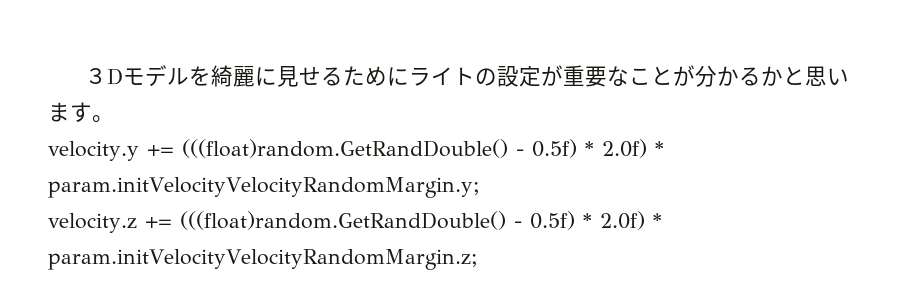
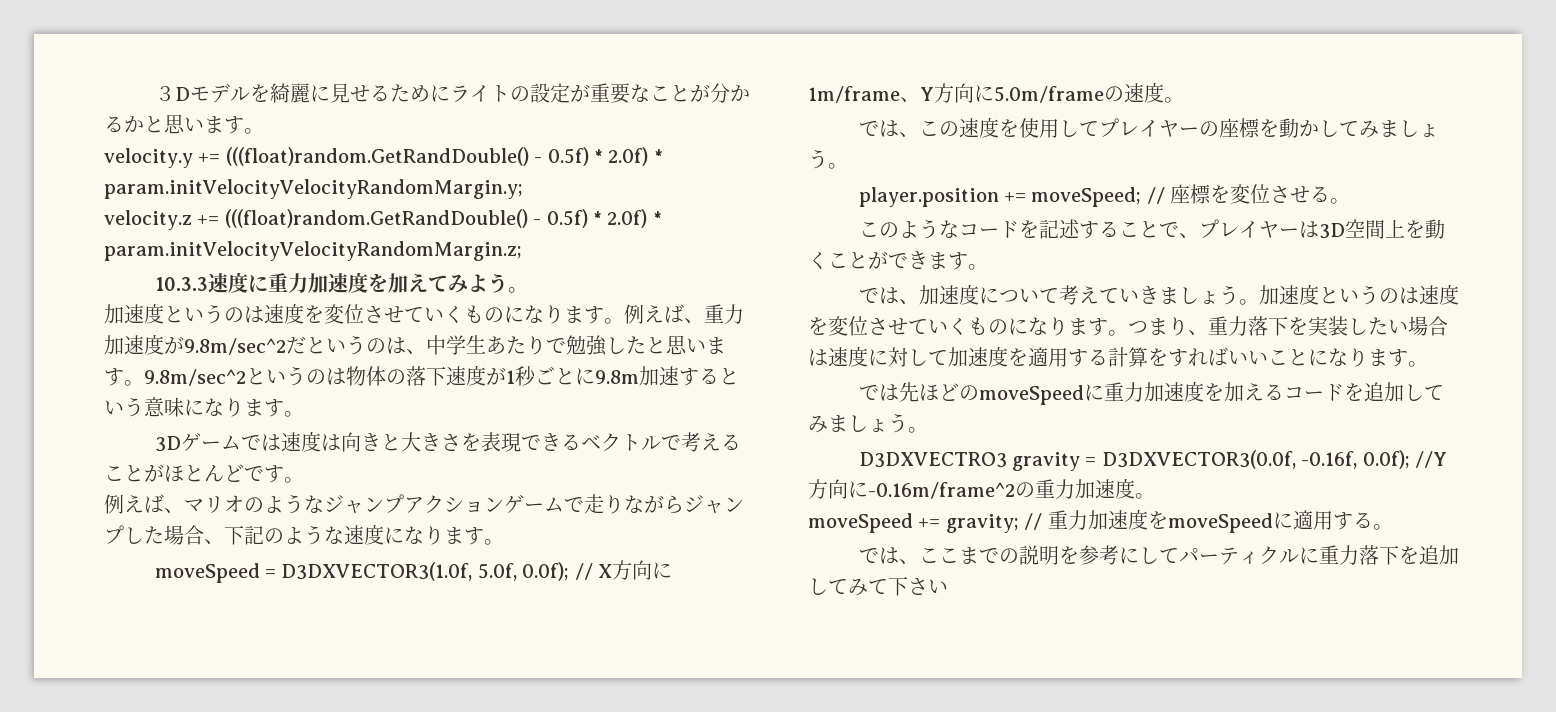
(478, 259) none -> [154,272,528,293] [104,303,744,324] [104,334,726,356] [104,365,739,386] [104,397,304,417] [154,431,741,452] [104,464,304,483] [104,494,744,514] [104,524,504,545] [154,560,672,583] [808,82,1184,103] [858,117,1439,138] [808,149,848,169] [858,184,1351,207] [858,219,1445,239] [808,251,988,270] [858,284,1459,305] [808,316,1448,336] [808,346,1428,367] [858,381,1444,405] [808,413,928,433] [858,450,1447,471] [808,478,1155,499] [808,509,1393,533] [858,545,1459,565] [808,576,948,596] // 10.3.3速度に重力加速度を加えてみよう。 // 加速度というのは速度を変位させていくものになります。例えば、重力加速度が9.8m/sec^2だというのは、中学生あたりで勉強したと思います。9.8m/sec^2というのは物体の落下速度が1秒ごとに9.8m加速するという意味になります。 // 3Dゲームでは速度は向きと大きさを表現できるベクトルで考えることがほとんどです。 // 例えば、マリオのようなジャンプアクションゲームで走りながらジャンプした場合、下記のような速度になります。 // moveSpeed = D3DXVECTOR3(1.0f, 5.0f, 0.0f); // X方向に1m/frame、Y方向に5.0m/frameの速度。 // では、この速度を使用してプレイヤーの座標を動かしてみましょう。 // player.position += moveSpeed; // 座標を変位させる。 // このようなコードを記述することで、プレイヤーは3D空間上を動くことができます。 // では、加速度について考えていきましょう。加速度というのは速度を変位させていくものになります。つまり、重力落下を実装したい場合は速度に対して加速度を適用する計算をすればいいことになります。 // では先ほどのmoveSpeedに重力加速度を加えるコードを追加してみましょう。 // D3DXVECTRO3 gravity = D3DXVECTOR3(0.0f, -0.16f, 0.0f); //Y方向に-0.16m/frame^2の重力加速度。 // moveSpeed += gravity; // 重力加速度をmoveSpeedに適用する。 // では、ここまでの説明を参考にしてパーティクルに重力落下を追加してみて下さい

